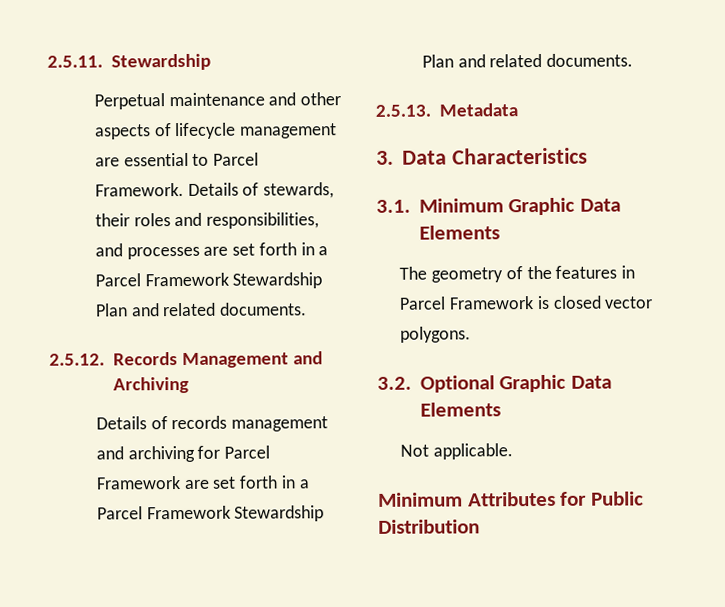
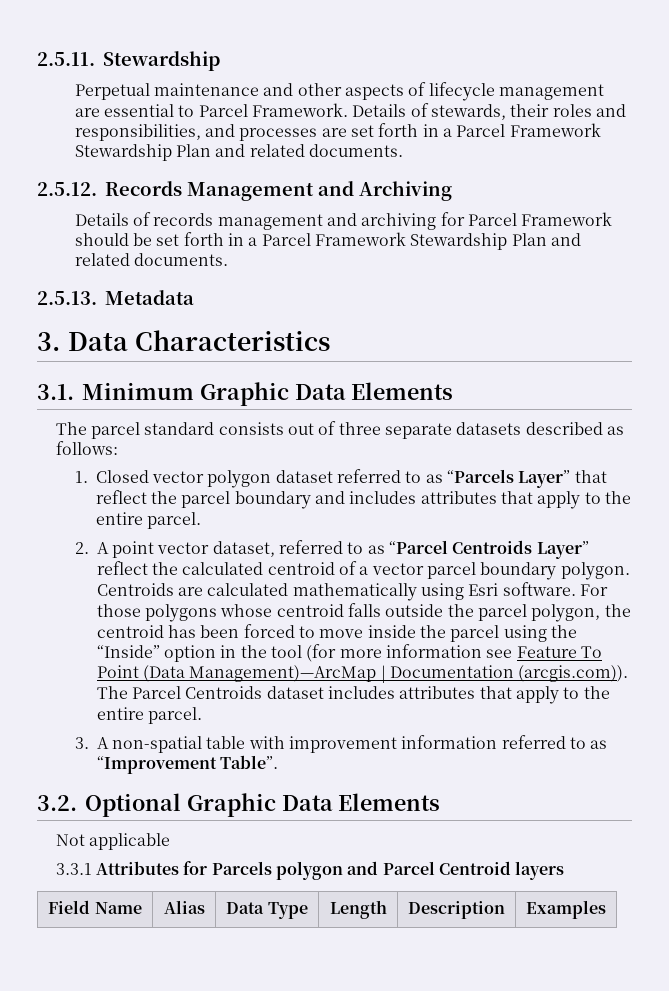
[183,479,210,489] are -> [74,233,153,246] should be
[431,265,636,283] [399,295,654,310] [400,326,472,343] geometry of the features in Parcel Framework is closed vector polygons. -> [91,421,625,439] [55,441,118,455] [74,469,607,488] [95,490,631,509] [95,512,202,529] [74,540,589,559] [96,561,630,580] [96,582,608,601] [96,603,631,622] [96,624,577,642] [96,644,602,662] [96,665,629,683] [96,686,610,704] [96,707,203,724] [74,735,608,753] [96,755,279,774] parcel standard consists out of three separate datasets described as follows: // 1. Closed vector polygon dataset referred to as “Parcels Layer” that reflect the parcel boundary and includes attributes that apply to the entire parcel. // 2. A point vector dataset, referred to as “Parcel Centroids Layer” reflect the calculated centroid of a vector parcel boundary polygon. Centroids are calculated mathematically using Esri software. For those polygons whose centroid falls outside the parcel polygon, the centroid has been forced to move inside the parcel using the “Inside” option in the tool (for more information see Feature To Point (Data Management)—ArcMap | Documentation (arcgis.com)). The Parcel Centroids dataset includes attributes that apply to the entire parcel. // 3. A non-spatial table with improvement information referred to as “Improvement Table”.
[433,443,514,460] [378,491,644,507] [378,519,480,534] applicable. // Minimum Attributes for Public Distribution -> [89,833,171,850] [55,861,565,880] [48,900,142,914] [163,900,205,914] [226,902,308,919] [329,900,387,919] [408,901,505,919] [526,900,606,919] applicable // 3.3.1 Attributes for Parcels polygon and Parcel Centroid layers // Field Name | Alias | Data Type | Length | Description | Examples

